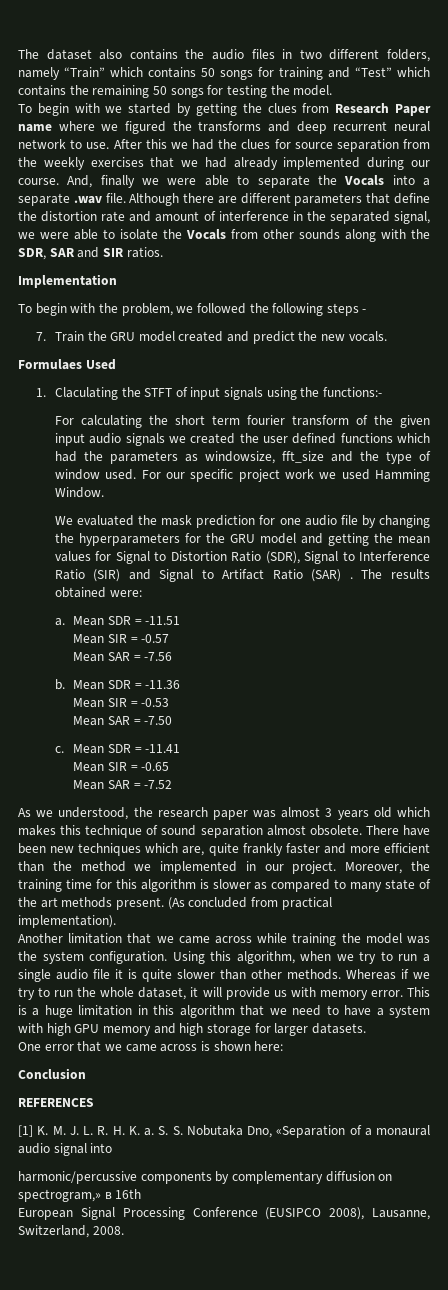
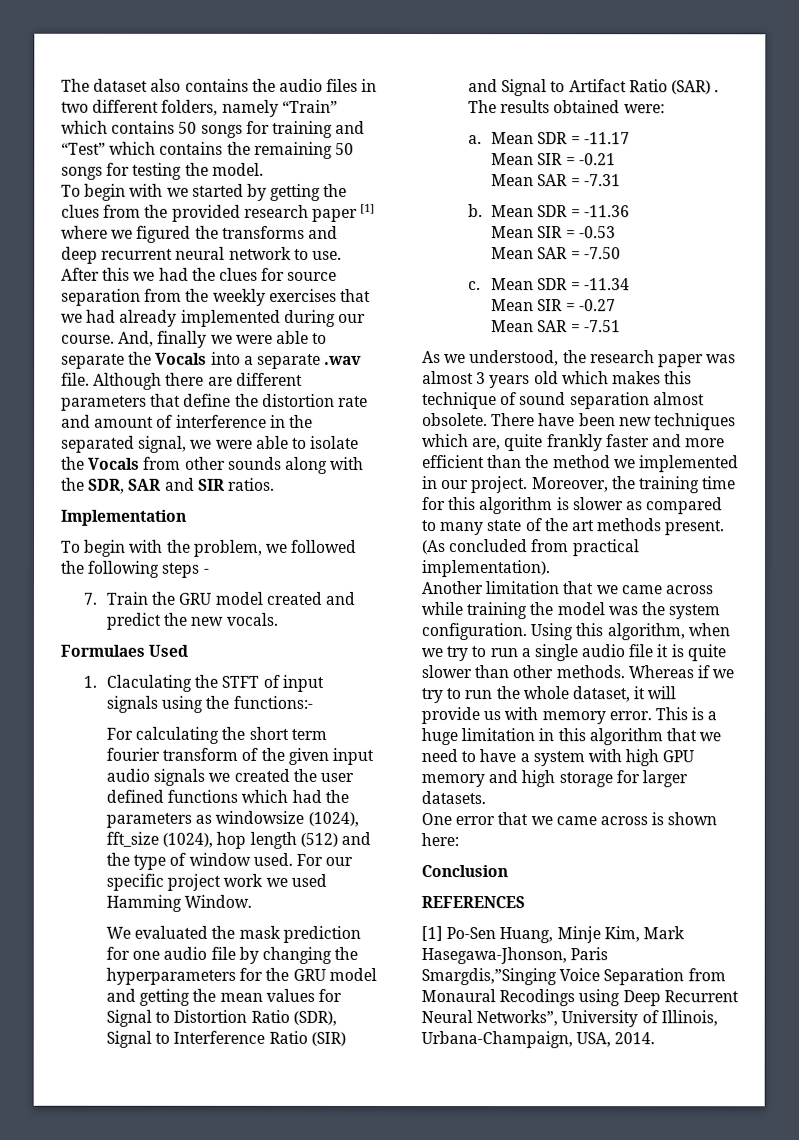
[335,103,431,116] [18,124,52,132] Research Paper name -> [144,203,376,222] the provided research paper [1]
[204,451,324,464] windowsize, fft_size -> [215,810,359,827] [106,831,338,849] windowsize (1024), fft_size (1024), hop length (512)
[145,616,181,625] [73,634,170,644] [73,652,173,662] -11.51 // Mean SIR = -0.57 // Mean SAR = -7.56 -> [583,132,630,145] [491,153,616,166] [491,174,621,187] -11.17 // Mean SIR = -0.21 // Mean SAR = -7.31
[145,744,181,753] [73,762,170,772] [73,780,173,790] -11.41 // Mean SIR = -0.65 // Mean SAR = -7.52 -> [583,278,630,291] [491,299,616,312] [491,320,621,333] -11.34 // Mean SIR = -0.27 // Mean SAR = -7.51
[37,1125,430,1138] [18,1143,113,1156] [18,1171,393,1184] [18,1189,142,1202] [18,1207,430,1220] [18,1225,124,1238] K. M. J. L. R. H. K. a. S. S. Nobutaka Dno, «Separation of a monaural audio signal into // harmonic/percussive components by complementary diffusion on spectrogram,» в 16th // European Signal Processing Conference (EUSIPCO 2008), Lausanne, Switzerland, 2008. -> [446,926,685,944] [421,947,609,965] [421,968,726,986] [421,989,739,1007] [421,1010,718,1028] [421,1031,656,1049] Po-Sen Huang, Minje Kim, Mark Hasegawa-Jhonson, Paris Smargdis,”Singing Voice Separation from Monaural Recodings using Deep Recurrent Neural Networks”, University of Illinois, Urbana-Champaign, USA, 2014.

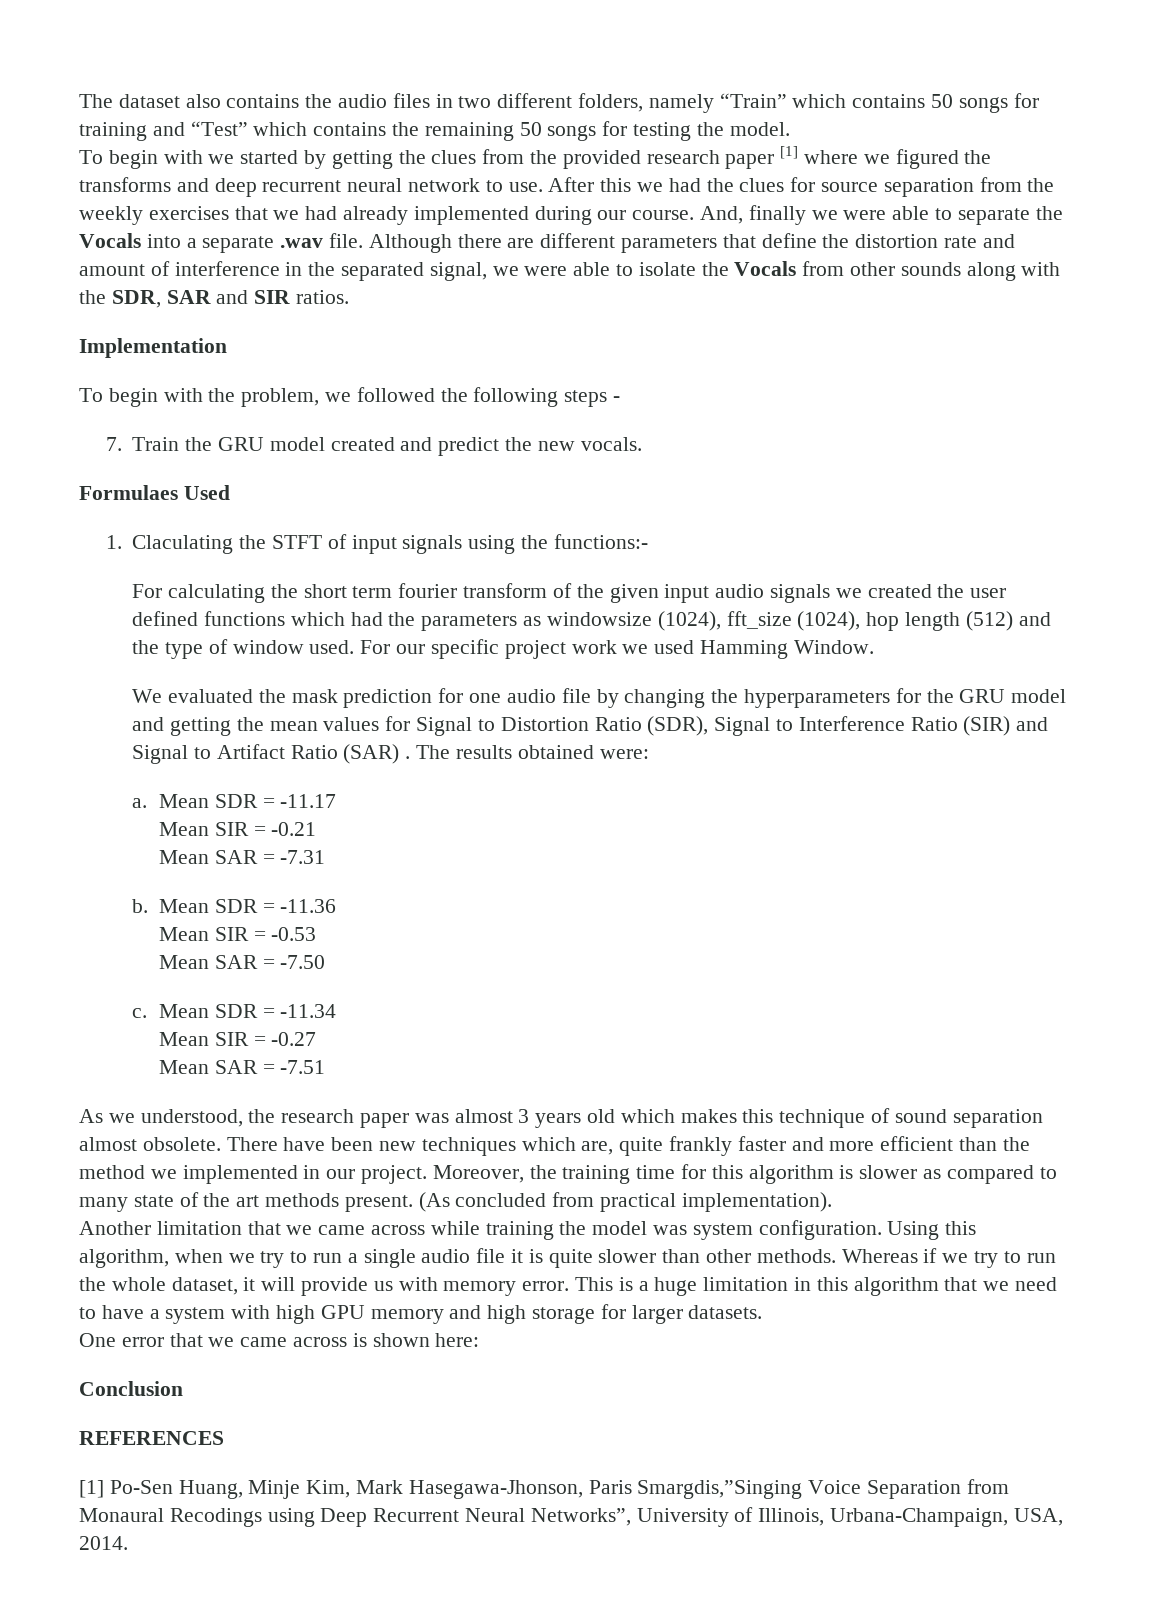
[640,602,665,616] the -> (688, 1230) none

